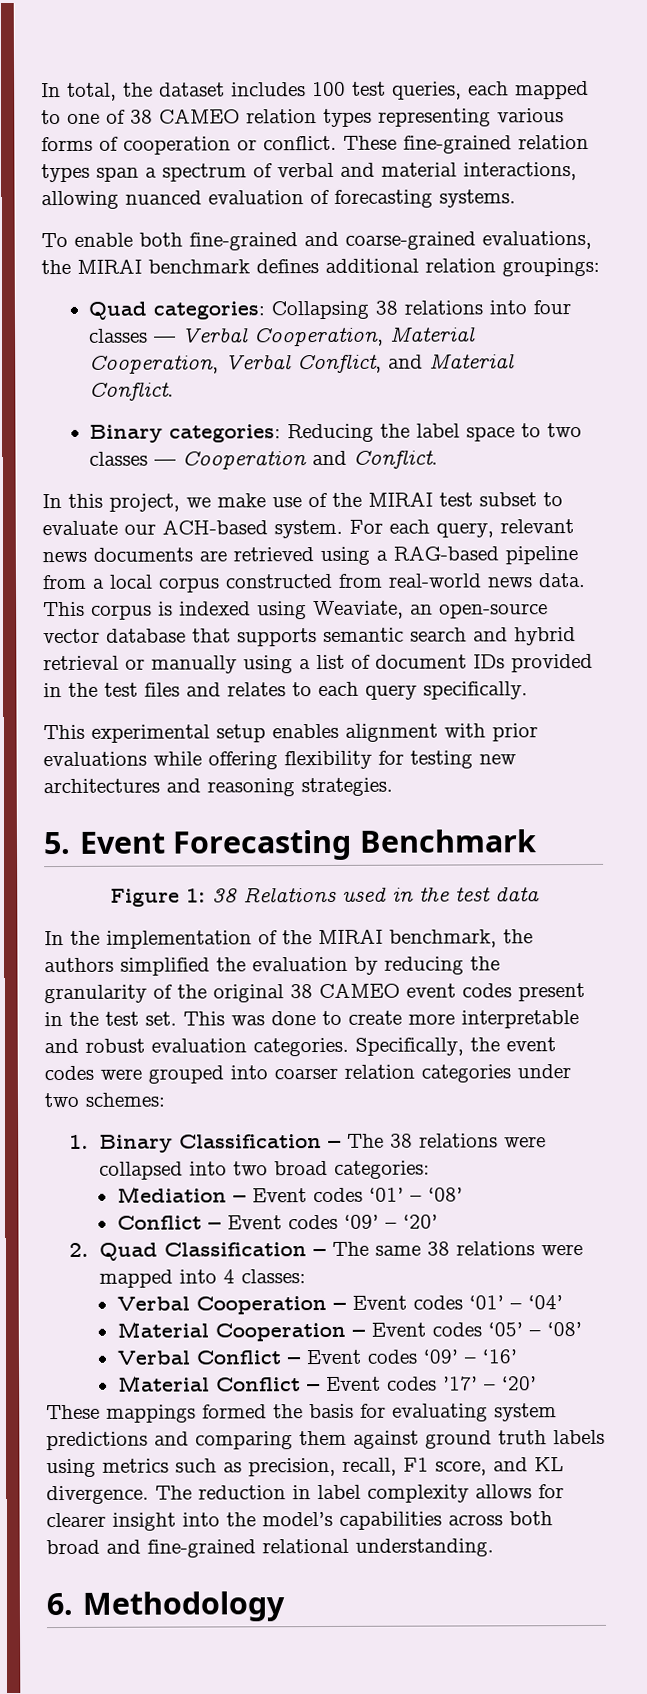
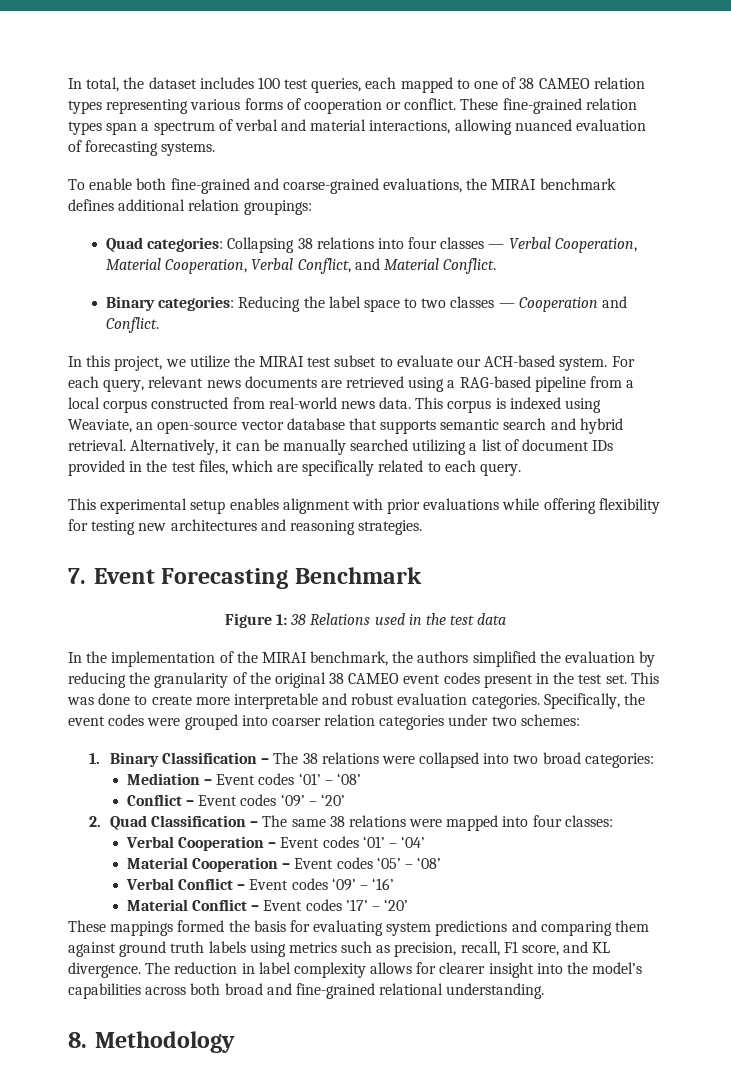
[217,492,328,508] make use of -> [189,355,230,368] utilize
[43,655,293,674] retrieval or manually using -> [68,439,467,455] retrieval. Alternatively, it can be manually searched utilizing
[144,681,528,700] files and relates to each query specifically. -> [198,460,522,476] files, which are specifically related to each query.
[43,831,71,855] 5. -> [68,568,86,584] 7.
[222,1269,235,1284] 4 -> [532,815,562,827] four
[46,1592,73,1616] 6. -> [68,1032,87,1048] 8.

